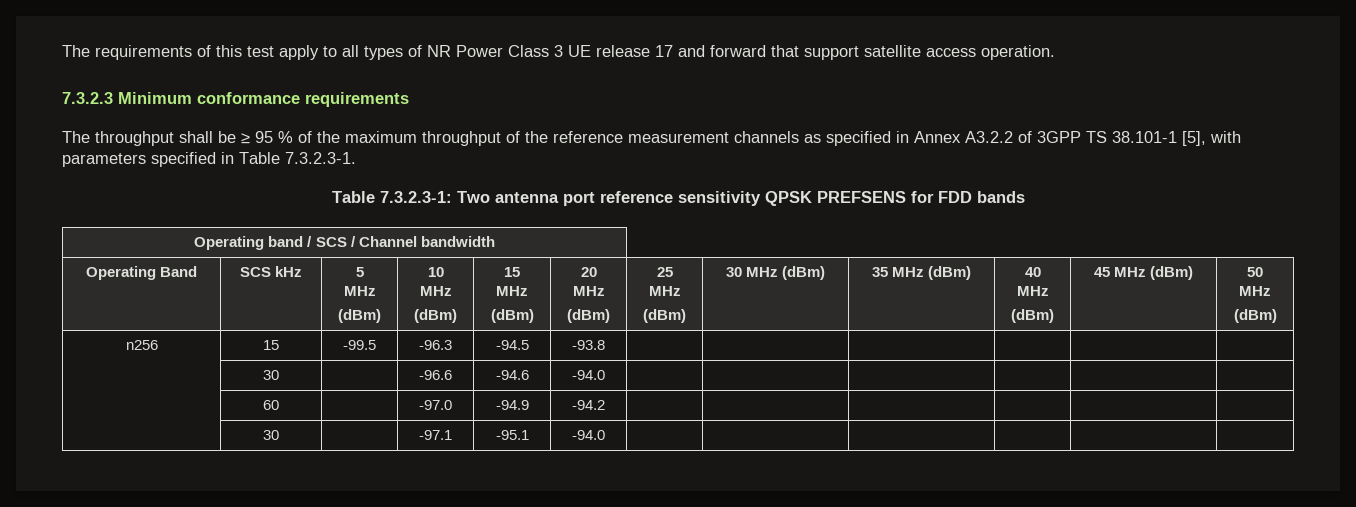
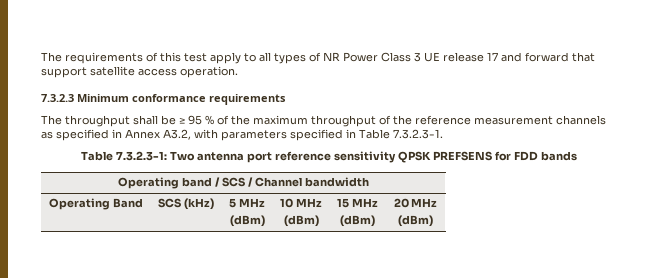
[965,131,1206,146] A3.2.2 of 3GPP TS 38.101-1 [5], -> [163,129,191,140] A3.2,
[275,266,303,277] kHz -> [183,198,214,210] (kHz)
(364, 272) // -> (237, 203) none
(444, 272) // -> (294, 203) none
(520, 272) // -> (350, 203) none
[572,286,605,296] [567,309,610,323] [656,267,673,277] [648,286,681,296] [643,309,686,323] [725,266,826,280] [871,266,972,280] [1024,267,1041,277] [1016,286,1049,296] [1011,309,1054,323] [1093,266,1194,280] [1247,267,1263,277] [1239,286,1271,296] [1233,309,1277,323] [125,340,158,350] [263,340,279,350] [343,340,376,350] [419,340,452,350] [495,340,529,350] [572,340,605,350] [263,370,279,380] [419,370,452,380] [495,370,529,380] [572,370,605,380] [263,400,279,410] [419,400,452,410] [495,400,529,410] [572,400,605,410] [263,430,279,440] [419,430,452,440] [495,430,529,440] [572,430,605,440] // MHz // (dBm) | 25 // MHz // (dBm) | 30 MHz (dBm) | 35 MHz (dBm) | 40 // MHz // (dBm) | 45 MHz (dBm) | 50 // MHz // (dBm) // n256 | 15 | -99.5 | -96.3 | -94.5 | -93.8 | | | | | | // | 30 | | -96.6 | -94.6 | -94.0 | | | | | | // | 60 | | -97.0 | -94.9 | -94.2 | | | | | | // | 30 | | -97.1 | -95.1 | -94.0 | | | | | | -> [411,198,438,207] [398,215,433,227] MHz // (dBm)

